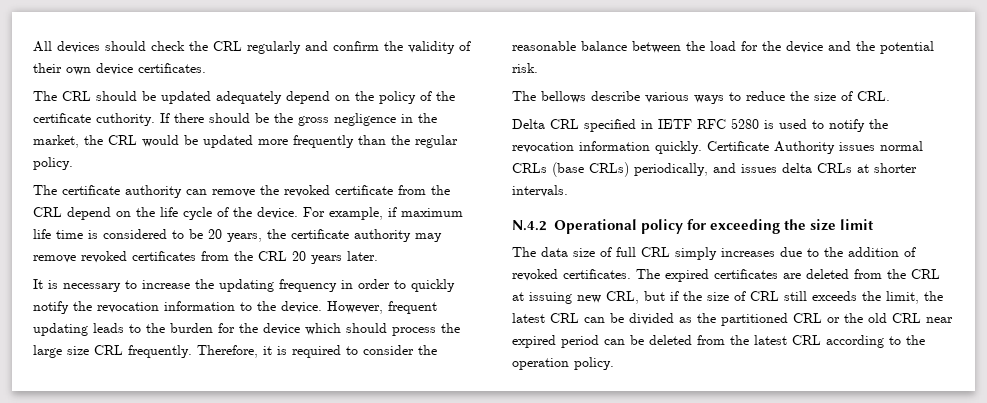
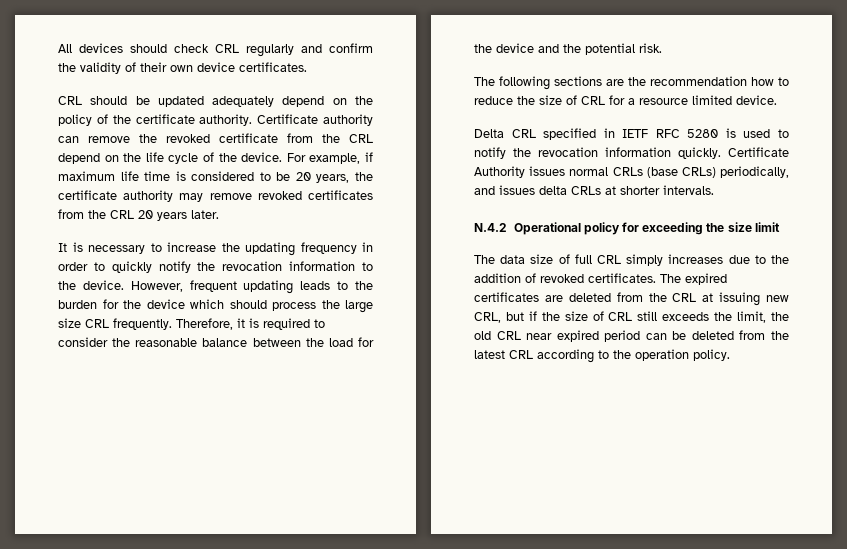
[189,41,208,51] the -> (209, 48) none
[33,91,57,101] The -> (307, 67) none
[96,113,437,126] [33,135,458,148] [33,157,73,170] [33,185,120,195] cuthority. If there should be the gross negligence in the market, the CRL would be updated more frequently than the regular policy. // The certificate -> [199,114,319,126] authority. Certificate
[541,91,724,104] bellows describe various ways -> [499,76,774,90] following sections are the recommendation how
[857,91,890,101] CRL. -> [581,95,777,105] CRL for a resource limited device.
[512,313,863,326] latest CRL can be divided as the partitioned CRL or the -> (789, 316) none

